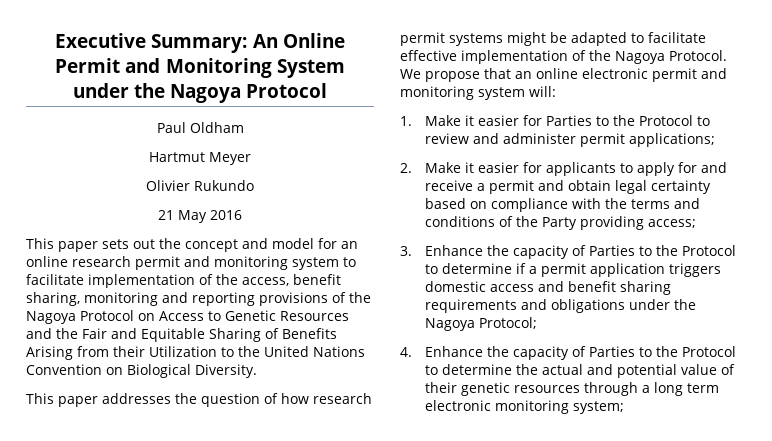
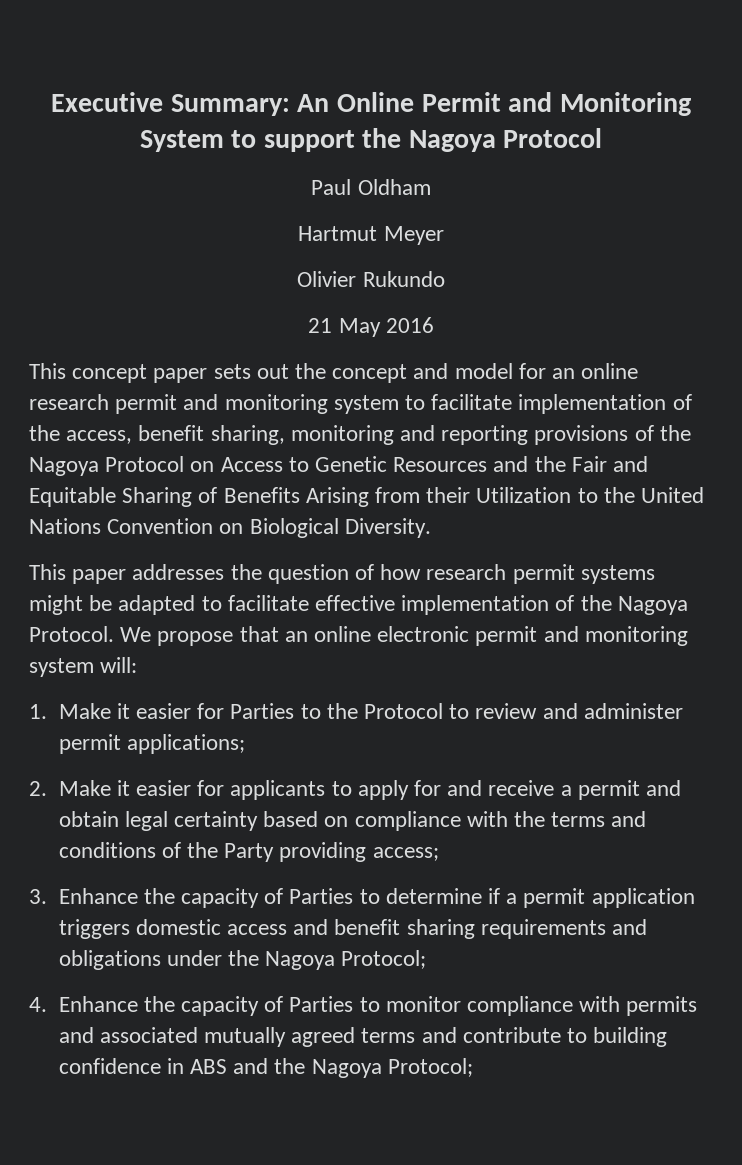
[72,83,129,98] under -> [231,130,355,152] to support
(54, 243) none -> [72,364,148,383] concept
[655,245,736,256] [424,264,438,274] the Protocol to -> (380, 896) none
[655,346,736,357] [424,364,735,378] [424,382,719,396] [424,400,624,414] the Protocol to determine the actual and potential value of their genetic resources through a long term electronic monitoring system; -> [385,996,698,1016] [58,1027,668,1047] [58,1058,473,1078] monitor compliance with permits and associated mutually agreed terms and contribute to building confidence in ABS and the Nagoya Protocol;

